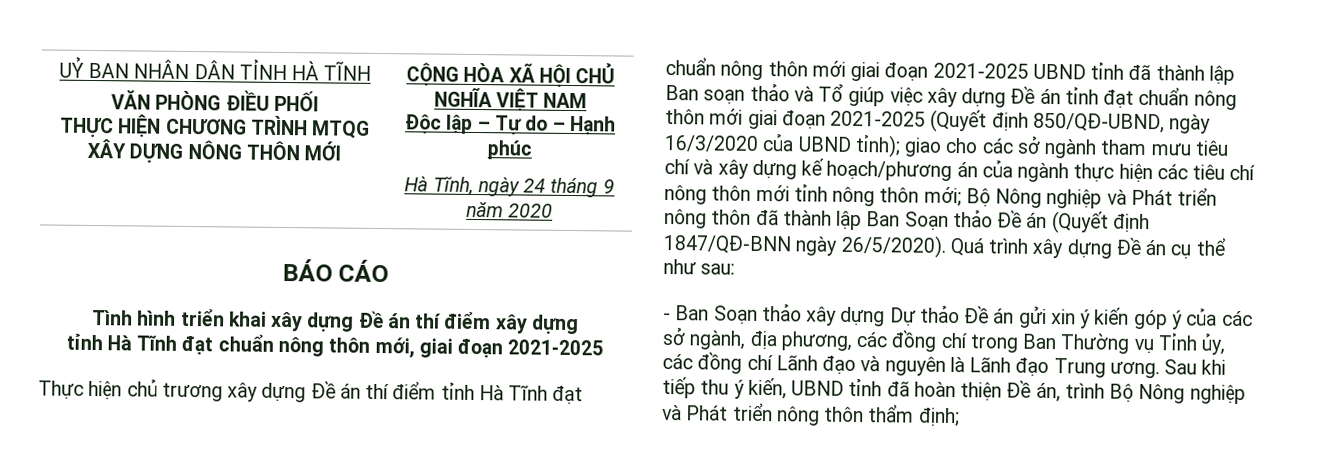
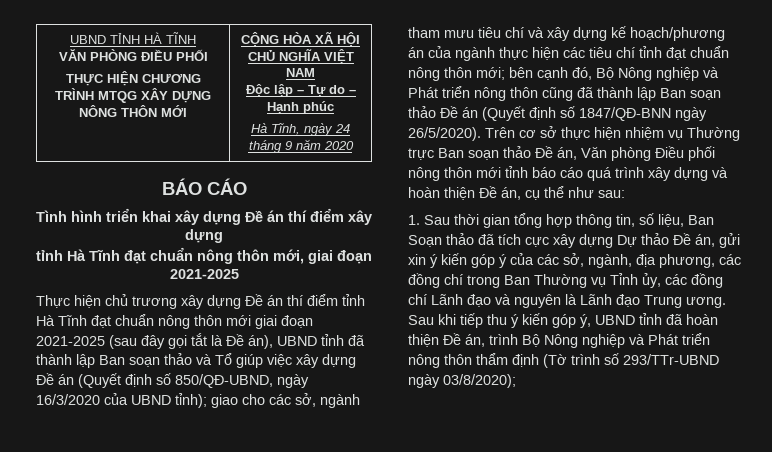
[58,56,235,80] UỶ BAN NHÂN DÂN -> [70,35,106,44] UBND
(1029, 70) none -> [109,333,273,349] (sau đây gọi tắt là Đề án),
[1064,86,1237,110] [665,108,1029,133] tỉnh đạt chuẩn nông thôn mới giai đoạn 2021-2025 (Quyết định -> [78,373,171,388] (Quyết định số
[1016,135,1041,154] sở -> [295,393,316,407] sở,
[664,184,1218,209] [664,208,949,231] nông thôn mới tỉnh nông thôn mới; Bộ Nông nghiệp và Phát triển nông thôn đã thành lập Ban Soạn -> [639,46,729,60] [408,67,719,81] [408,86,721,101] tỉnh đạt chuẩn nông thôn mới; bên cạnh đó, Bộ Nông nghiệp và Phát triển nông thôn cũng đã thành lập Ban soạn
(1150, 223) none -> [560,106,575,118] số
[949,237,1225,259] [663,258,736,275] [663,304,802,324] Quá trình xây dựng Đề án cụ thể như sau: // - Ban Soạn thảo -> [485,126,740,141] [408,146,715,161] [408,166,728,181] [408,186,625,200] [408,213,714,228] [408,233,549,247] Trên cơ sở thực hiện nhiệm vụ Thường trực Ban soạn thảo Đề án, Văn phòng Điều phối nông thôn mới tỉnh báo cáo quá trình xây dựng và hoàn thiện Đề án, cụ thể như sau: // 1. Sau thời gian tổng hợp thông tin, số liệu, Ban Soạn thảo đã tích cực
[993,308,1015,324] án -> [695,234,715,247] án,
[662,326,686,346] sở -> [563,253,584,267] sở,
[747,377,787,400] kiến, -> [522,313,591,328] kiến góp ý,
[918,407,960,427] định; -> [512,353,719,368] [408,374,516,388] định (Tờ trình số 293/TTr-UBND ngày 03/8/2020);

